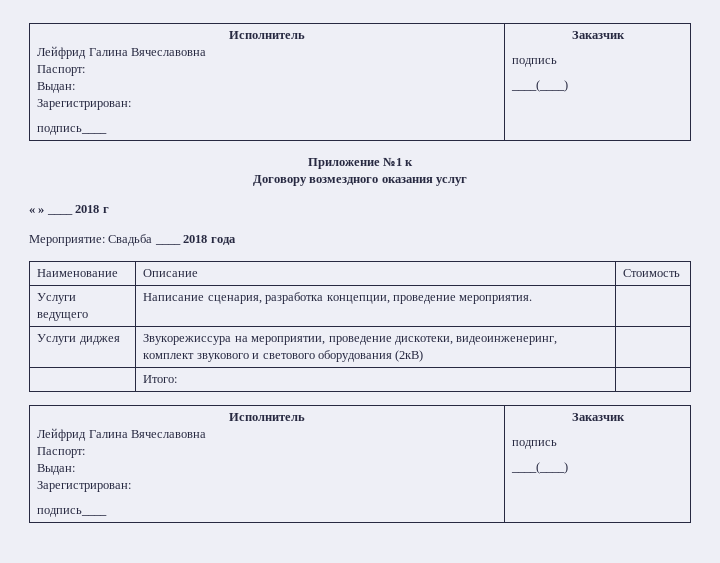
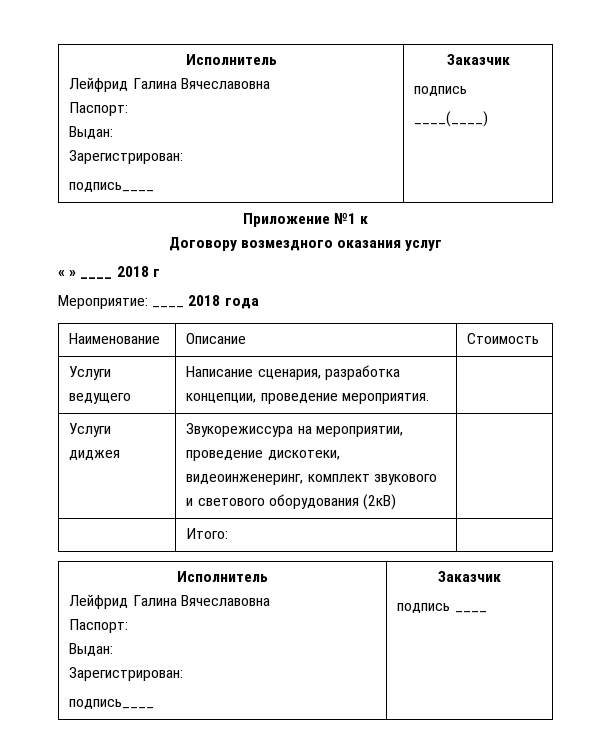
[108,234,153,246] Свадьба -> (148, 302) none
[511,462,569,474] // ____(____) -> [454,611,487,613] ____

